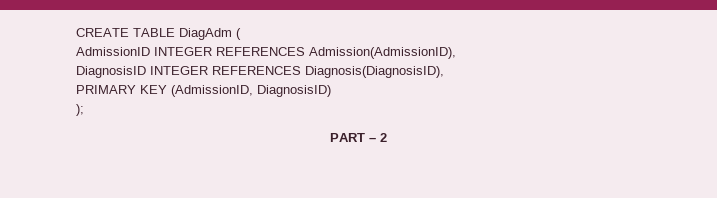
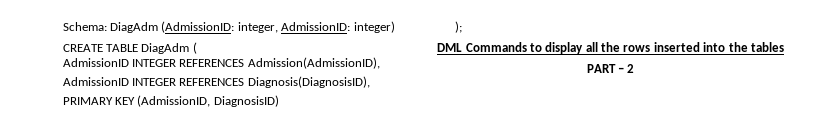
(75, 32) none -> [62,21,395,33] Schema: DiagAdm (AdmissionID: integer, AdmissionID: integer) //
[75,66,146,78] DiagnosisID -> [62,77,129,86] AdmissionID
(84, 110) none -> [437,42,784,54] // DML Commands to display all the rows inserted into the tables

